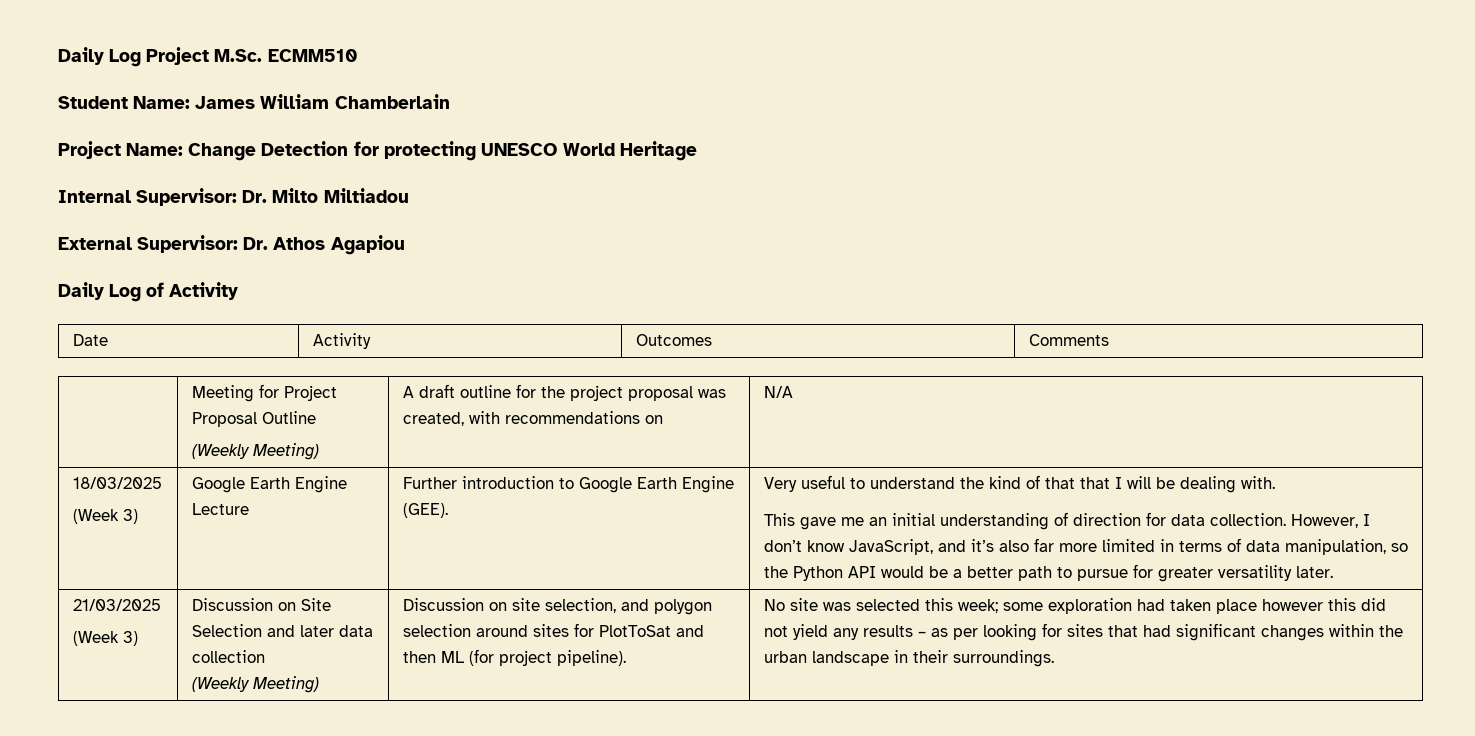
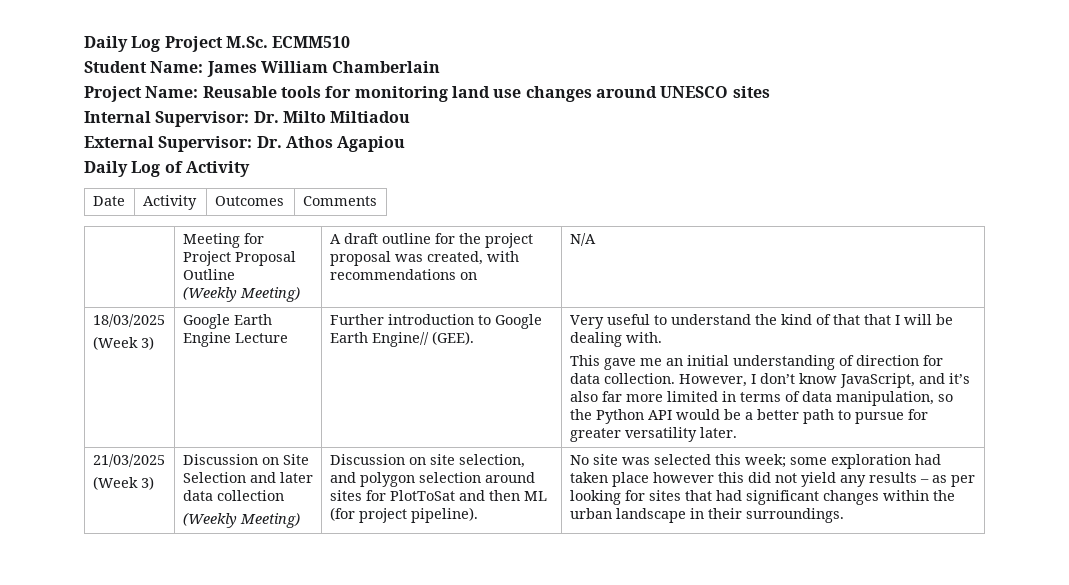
[188,141,698,161] Change Detection for protecting UNESCO World Heritage -> [202,86,770,102] Reusable tools for monitoring land use changes around UNESCO sites
[681,476,734,493] Engine -> [371,332,429,347] Engine//

